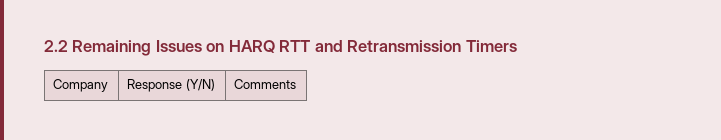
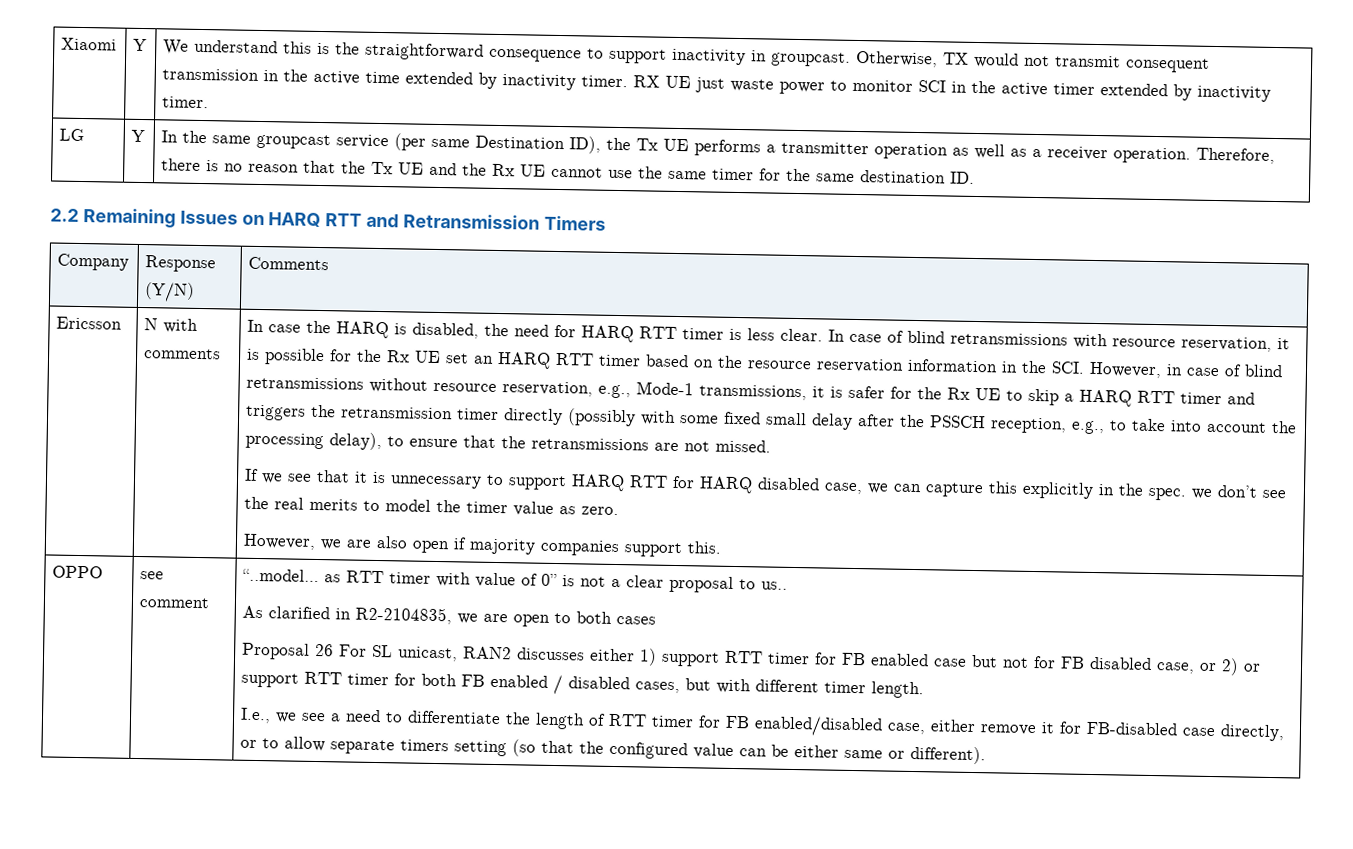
(44, 46) none -> [61,37,118,51] [133,38,148,52] [163,39,1211,73] [162,68,1272,102] [162,96,210,109] [59,128,85,142] [131,129,146,143] [161,130,1276,164] [161,158,976,184] Xiaomi | Y | We understand this is the straightforward consequence to support inactivity in groupcast. Otherwise, TX would not transmit consequent transmission in the active time extended by inactivity timer. RX UE just waste power to monitor SCI in the active timer extended by inactivity timer. // LG | Y | In the same groupcast service (per same Destination ID), the Tx UE performs a transmitter operation as well as a receiver operation. Therefore, there is no reason that the Tx UE and the Rx UE cannot use the same timer for the same destination ID. //
(297, 84) none -> [56,316,123,330] [144,318,199,333] [144,348,222,360] [247,319,1291,352] [247,348,1284,379] [246,376,1256,407] [246,404,1298,435] [245,432,772,453] [244,468,1287,501] [244,496,620,516] [243,533,723,558] [52,565,104,579] [140,571,165,580] [139,597,211,609] [242,568,789,593] [242,605,657,627] [242,642,1262,676] [241,671,925,699] [240,707,1286,742] [240,736,987,765] // Ericsson | N with comments | In case the HARQ is disabled, the need for HARQ RTT timer is less clear. In case of blind retransmissions with resource reservation, it is possible for the Rx UE set an HARQ RTT timer based on the resource reservation information in the SCI. However, in case of blind retransmissions without resource reservation, e.g., Mode-1 transmissions, it is safer for the Rx UE to skip a HARQ RTT timer and triggers the retransmission timer directly (possibly with some fixed small delay after the PSSCH reception, e.g., to take into account the processing delay), to ensure that the retransmissions are not missed. // If we see that it is unnecessary to support HARQ RTT for HARQ disabled case, we can capture this explicitly in the spec. we don’t see the real merits to model the timer value as zero. // However, we are also open if majority companies support this. // OPPO | see comment | “..model… as RTT timer with value of 0” is not a clear proposal to us.. // As clarified in R2-2104835, we are open to both cases // Proposal 26 For SL unicast, RAN2 discusses either 1) support RTT timer for FB enabled case but not for FB disabled case, or 2) or support RTT timer for both FB enabled / disabled cases, but with different timer length. // I.e., we see a need to differentiate the length of RTT timer for FB enabled/disabled case, either remove it for FB-disabled case directly, or to allow separate timers setting (so that the configured value can be either same or different).

